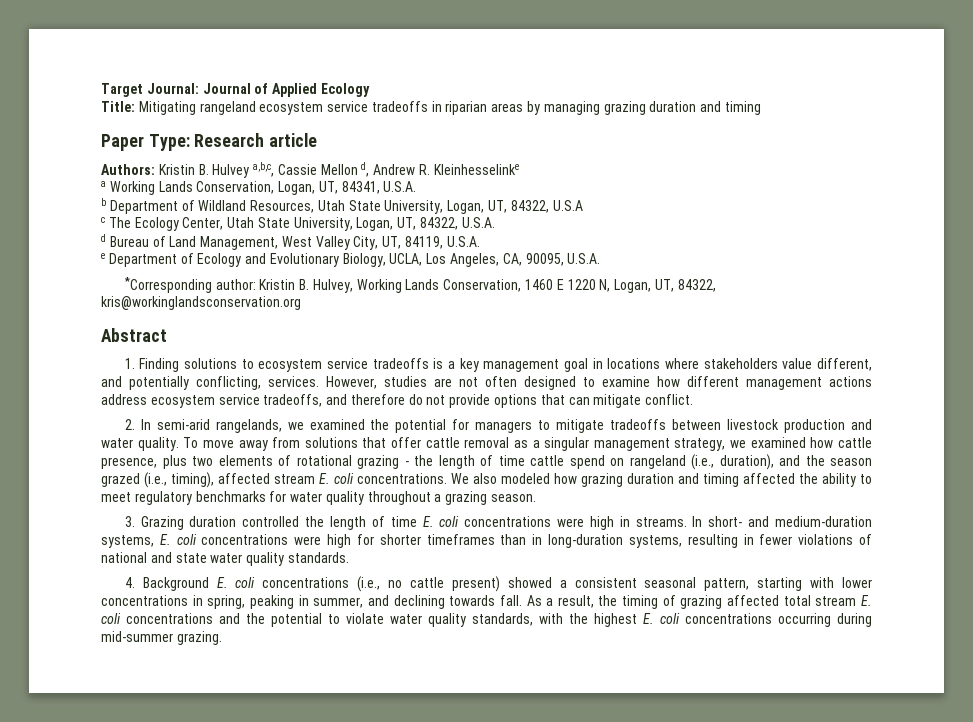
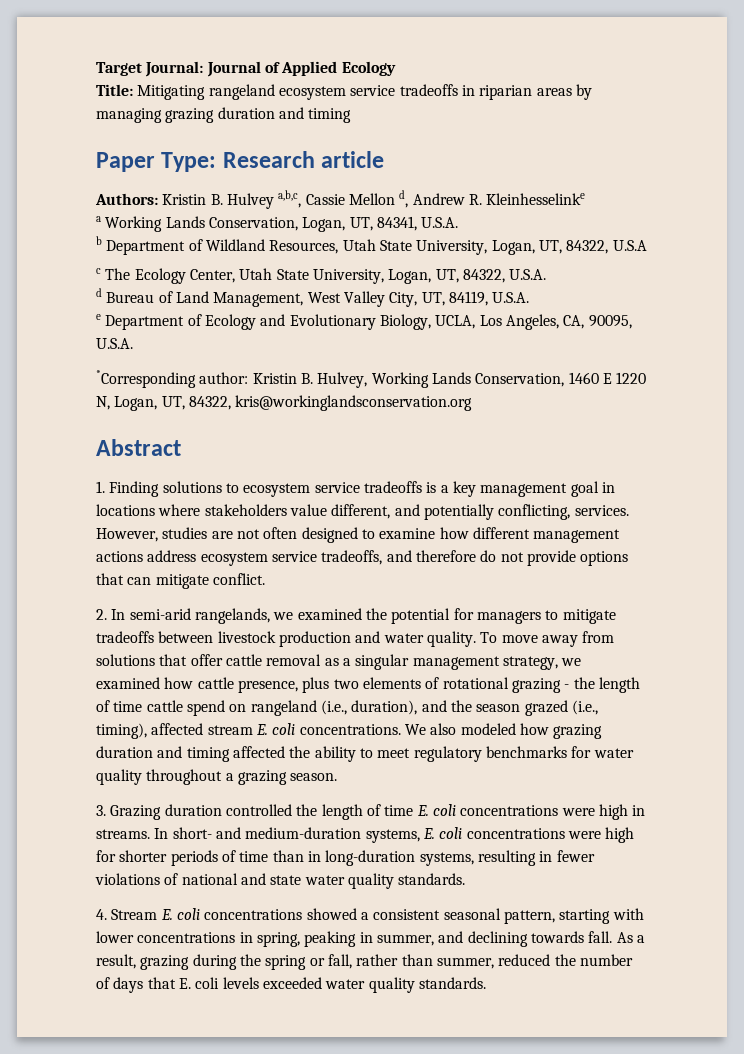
[426,534,495,545] timeframes -> [170,850,269,866] periods of time
[142,576,500,592] Background E. coli concentrations (i.e., no cattle present) -> [111,908,303,920] Stream E. coli concentrations
[598,595,872,609] [101,613,872,627] [101,631,222,645] the timing of grazing affected total stream E. coli concentrations and the potential to violate water quality standards, with the highest E. coli concentrations occurring during mid-summer grazing. -> [140,954,633,970] [96,977,486,993] grazing during the spring or fall, rather than summer, reduced the number of days that E. coli levels exceeded water quality standards.

